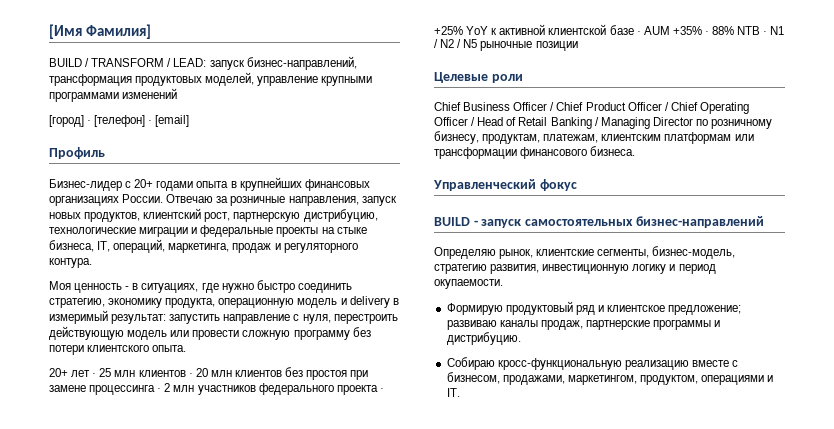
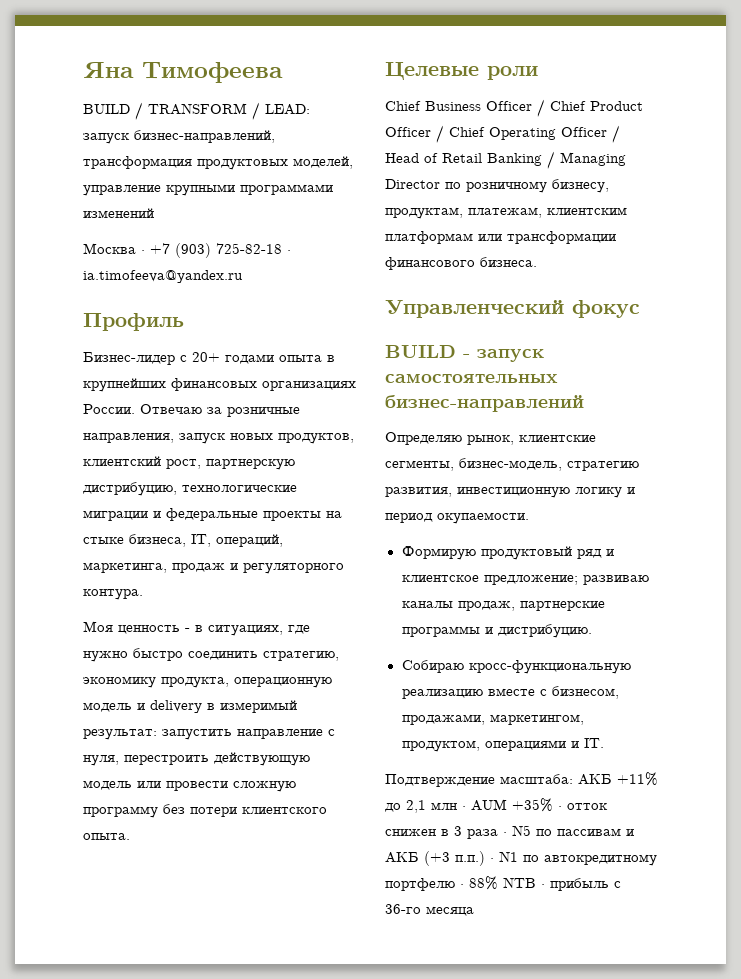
[49,24,152,39] [Имя Фамилия] -> [83,62,283,83] Яна Тимофеева
[49,115,190,127] [город] · [телефон] · [email] -> [83,243,291,258] [83,270,243,283] Москва · +7 (903) 725-82-18 · ia.timofeeva@yandex.ru
[49,367,369,380] [49,383,384,395] [434,24,785,35] [434,39,578,51] // 20+ лет · 25 млн клиентов · 20 млн клиентов без простоя при замене процессинга · 2 млн участников федерального проекта · +25% YoY к активной клиентской базе · AUM +35% · 88% NTB · N1 / N2 / N5 рыночные позиции -> (130, 836) none
(460, 392) none -> [385,772,658,787] [385,798,608,813] [385,825,634,839] [385,851,657,866] [385,876,621,891] [385,904,474,916] // Подтверждение масштаба: АКБ +11% до 2,1 млн · AUM +35% · отток снижен в 3 раза · N5 по пассивам и АКБ (+3 п.п.) · N1 по автокредитному портфелю · 88% NTB · прибыль с 36-го месяца

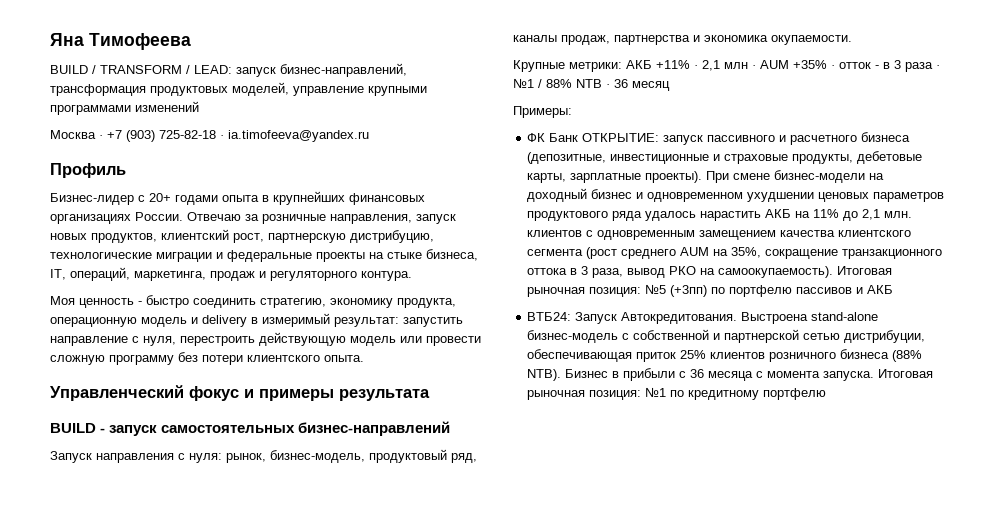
[195,625,310,636] [83,651,128,662] в ситуациях, где нужно -> (142, 303) none
[385,62,538,80] [385,99,643,117] [385,125,620,143] [385,151,626,169] [385,179,609,193] [385,207,627,219] [385,231,616,244] [385,257,537,270] // Целевые роли // Chief Business Officer / Chief Product Officer / Chief Operating Officer / Head of Retail Banking / Managing Director по розничному бизнесу, продуктам, платежам, клиентским платформам или трансформации финансового бизнеса. -> (364, 358) none
(640, 309) none -> [244,389,430,401] и примеры результата
[385,432,596,445] [385,458,639,471] [385,487,635,498] [385,512,529,524] [401,546,614,560] [401,575,649,585] [401,601,605,611] [401,624,592,638] [401,660,631,674] [401,686,619,699] [401,714,584,725] [401,738,604,752] [385,774,573,787] Определяю рынок, клиентские сегменты, бизнес-модель, стратегию развития, инвестиционную логику и период окупаемости. // Формирую продуктовый ряд и клиентское предложение; развиваю каналы продаж, партнерские программы и дистрибуцию. // Собираю кросс-функциональную реализацию вместе с бизнесом, продажами, маркетингом, продуктом, операциями и IT. // Подтверждение масштаба: -> [50,449,477,463] [513,35,852,45] [513,60,622,72] Запуск направления с нуля: рынок, бизнес-модель, продуктовый ряд, каналы продаж, партнерства и экономика окупаемости. // Крупные метрики:
[385,803,401,812] до -> [694,65,698,69] ·
[385,829,436,836] снижен -> [875,65,879,69] -
[512,825,634,836] [385,851,657,866] [385,876,621,891] [385,904,474,916] N5 по пассивам и АКБ (+3 п.п.) · N1 по автокредитному портфелю · 88% NTB · прибыль с 36-го месяца -> [513,78,670,91] [513,106,572,118] [527,132,911,145] [527,151,923,164] [527,170,885,183] [527,188,945,202] [527,209,913,221] [527,230,912,240] [527,247,943,259] [527,266,893,278] [527,284,894,297] [527,312,879,324] [527,329,926,343] [527,349,923,362] [527,368,934,381] [527,387,827,400] №1 / 88% NTB · 36 месяц // Примеры: // ФК Банк ОТКРЫТИЕ: запуск пассивного и расчетного бизнеса (депозитные, инвестиционные и страховые продукты, дебетовые карты, зарплатные проекты). При смене бизнес-модели на доходный бизнес и одновременном ухудшении ценовых параметров продуктового ряда удалось нарастить АКБ на 11% до 2,1 млн. клиентов с одновременным замещением качества клиентского сегмента (рост среднего AUM на 35%, сокращение транзакционного оттока в 3 раза, вывод РКО на самоокупаемость). Итоговая рыночная позиция: №5 (+3пп) по портфелю пассивов и АКБ // ВТБ24: Запуск Автокредитования. Выстроена stand-alone бизнес-модель с собственной и партнерской сетью дистрибуции, обеспечивающая приток 25% клиентов розничного бизнеса (88% NTB). Бизнес в прибыли с 36 месяца с момента запуска. Итоговая рыночная позиция: №1 по кредитному портфелю

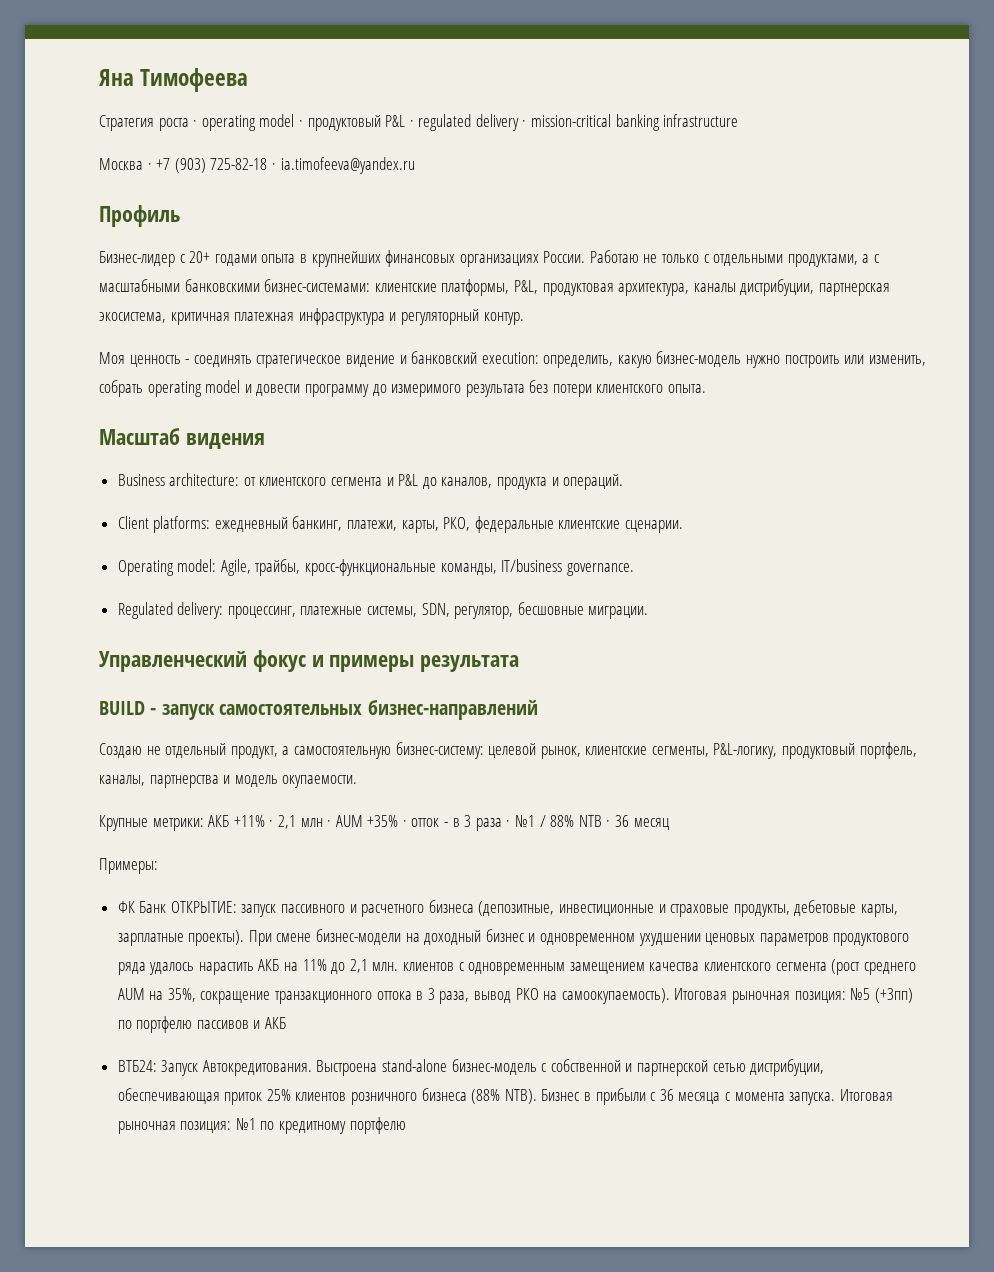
[50,63,407,77] [50,82,427,96] [50,101,199,115] BUILD / TRANSFORM / LEAD: запуск бизнес-направлений, трансформация продуктовых моделей, управление крупными программами изменений -> [99,114,739,131] Стратегия роста · operating model · продуктовый P&L · regulated delivery · mission-critical banking infrastructure
[187,212,456,224] [50,229,434,243] [50,249,478,262] [50,267,412,281] [50,295,456,308] [50,313,463,327] [50,332,481,346] [50,352,364,365] Отвечаю за розничные направления, запуск новых продуктов, клиентский рост, партнерскую дистрибуцию, технологические миграции и федеральные проекты на стыке бизнеса, IT, операций, маркетинга, продаж и регуляторного контура. // Моя ценность - быстро соединить стратегию, экономику продукта, операционную модель и delivery в измеримый результат: запустить направление с нуля, перестроить действующую модель или провести сложную программу без потери клиентского опыта. -> [589,250,880,267] [99,279,890,296] [99,308,524,325] [99,351,926,368] [99,380,707,397] [99,428,265,449] [117,473,624,490] [117,516,684,533] [117,559,634,576] [117,602,649,619] Работаю не только с отдельными продуктами, а с масштабными банковскими бизнес-системами: клиентские платформы, P&L, продуктовая архитектура, каналы дистрибуции, партнерская экосистема, критичная платежная инфраструктура и регуляторный контур. // Моя ценность - соединять стратегическое видение и банковский execution: определить, какую бизнес-модель нужно построить или изменить, собрать operating model и довести программу до измеримого результата без потери клиентского опыта. // Масштаб видения // Business architecture: от клиентского сегмента и P&L до каналов, продукта и операций. // Client platforms: ежедневный банкинг, платежи, карты, РКО, федеральные клиентские сценарии. // Operating model: Agile, трайбы, кросс-функциональные команды, IT/business governance. // Regulated delivery: процессинг, платежные системы, SDN, регулятор, бесшовные миграции.
[50,449,477,463] [513,35,610,45] Запуск направления с нуля: рынок, бизнес-модель, продуктовый ряд, каналы продаж, -> [99,742,917,759] [99,775,145,786] Создаю не отдельный продукт, а самостоятельную бизнес-систему: целевой рынок, клиентские сегменты, P&L-логику, продуктовый портфель, каналы,
[704,35,768,42] экономика -> [234,775,278,787] модель

